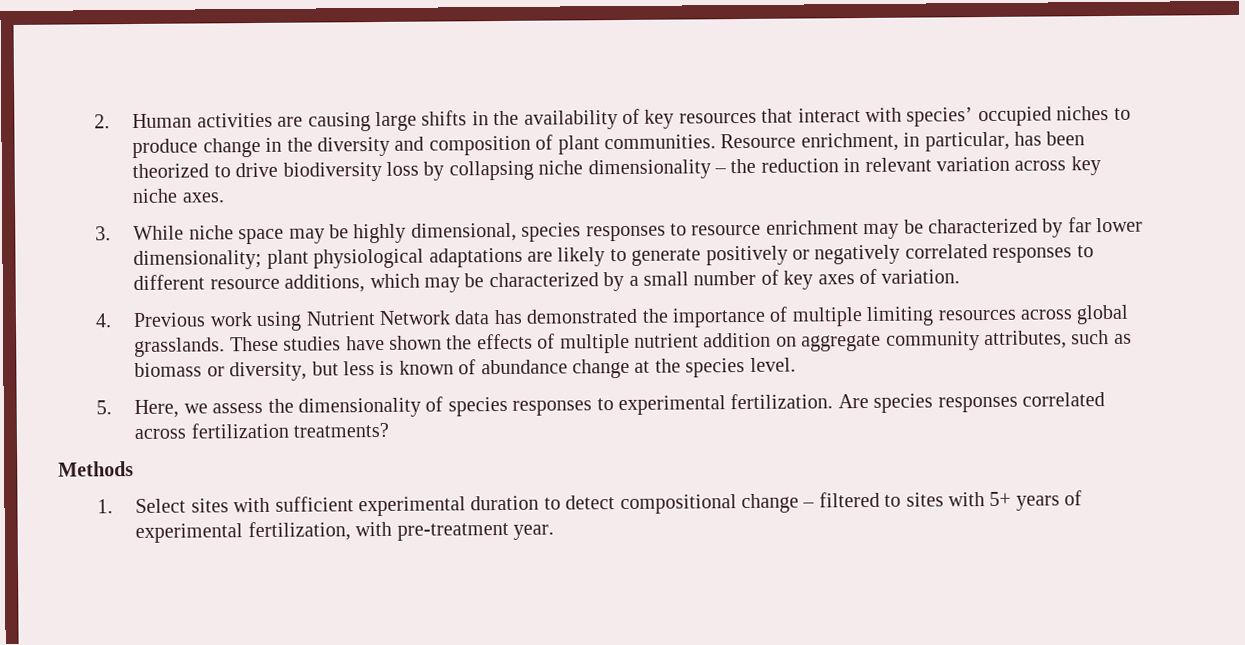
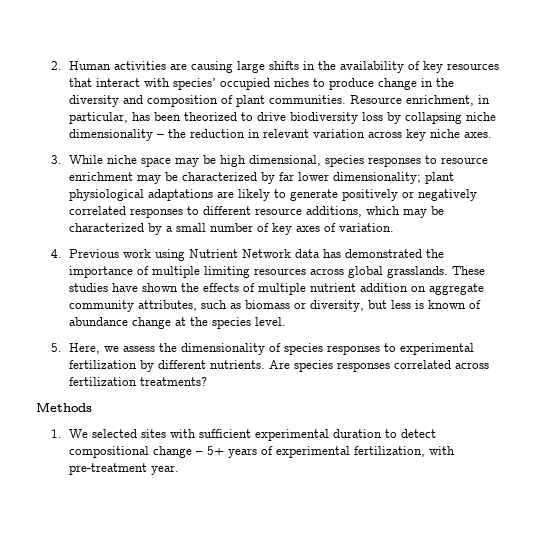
[353,223,407,244] highly -> [219,155,246,167] high
[730,393,834,410] fertilization. -> [68,360,265,372] fertilization by different nutrients.
[135,498,187,514] Select -> [68,429,137,438] We selected
[818,491,986,508] filtered to sites with -> (203, 453) none

